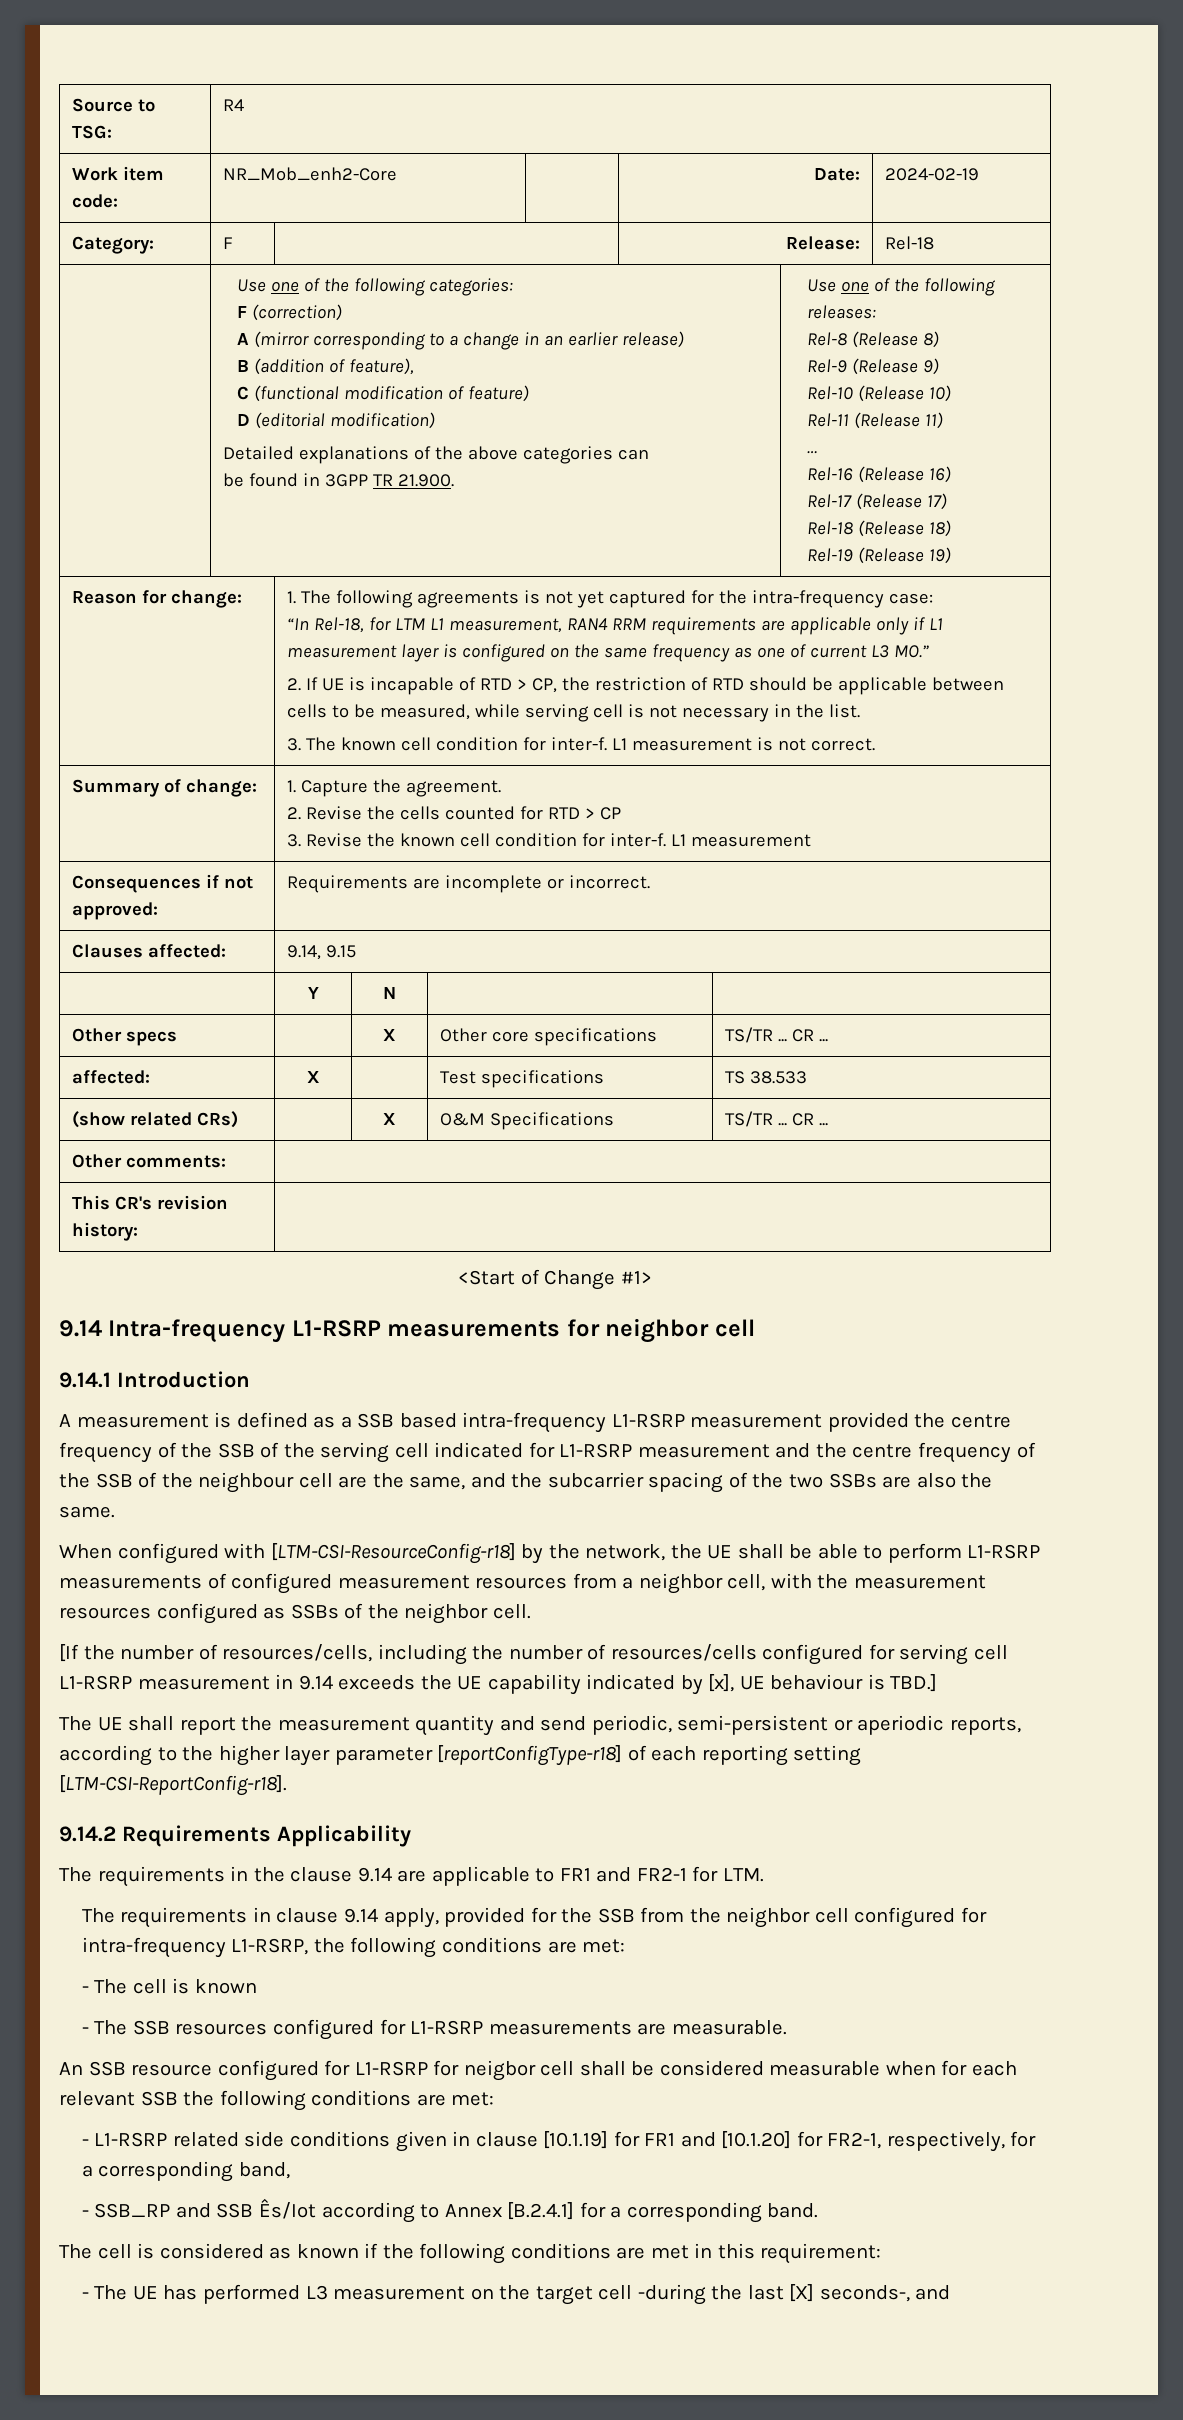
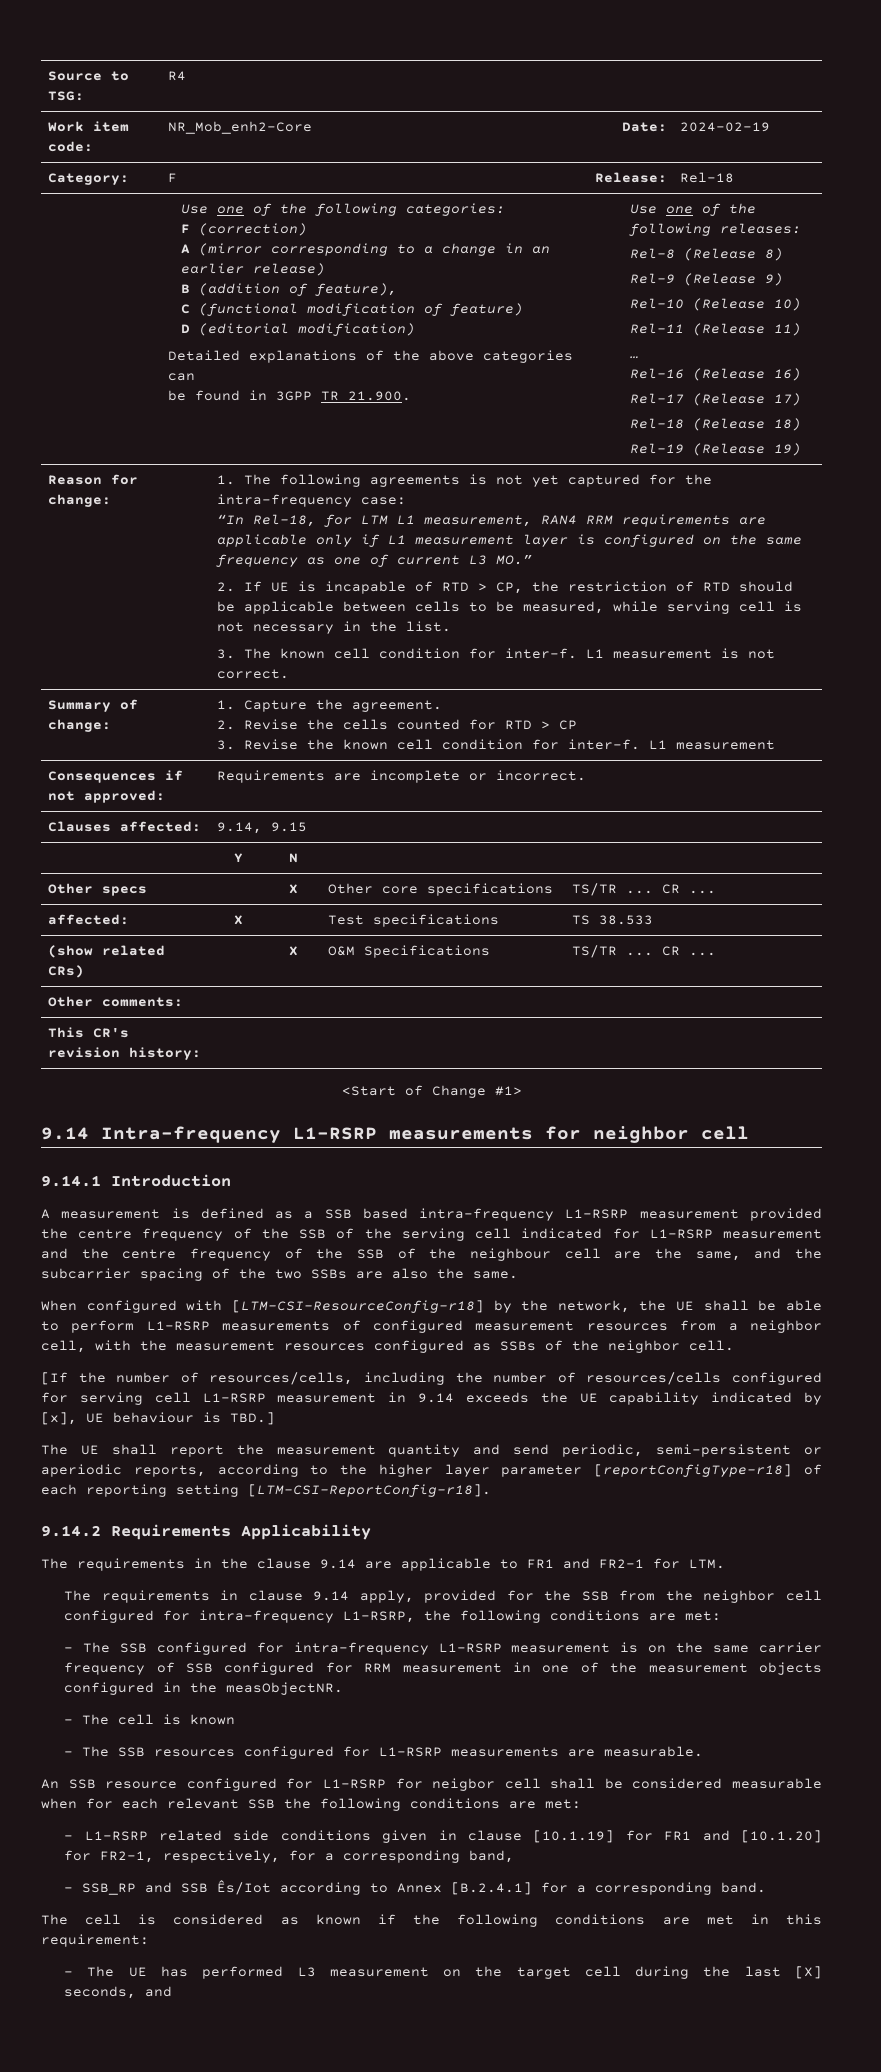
(626, 1946) none -> [64,1642,822,1655] [64,1662,822,1675] [64,1682,344,1695] // - The SSB configured for intra-frequency L1-RSRP measurement is on the same carrier frequency of SSB configured for RRM measurement in one of the measurement objects configured in the measObjectNR.
[637,2284,706,2305] -during -> [635,1966,690,1979] during
[819,2285,910,2302] seconds-, -> [64,1986,137,1999] seconds,

